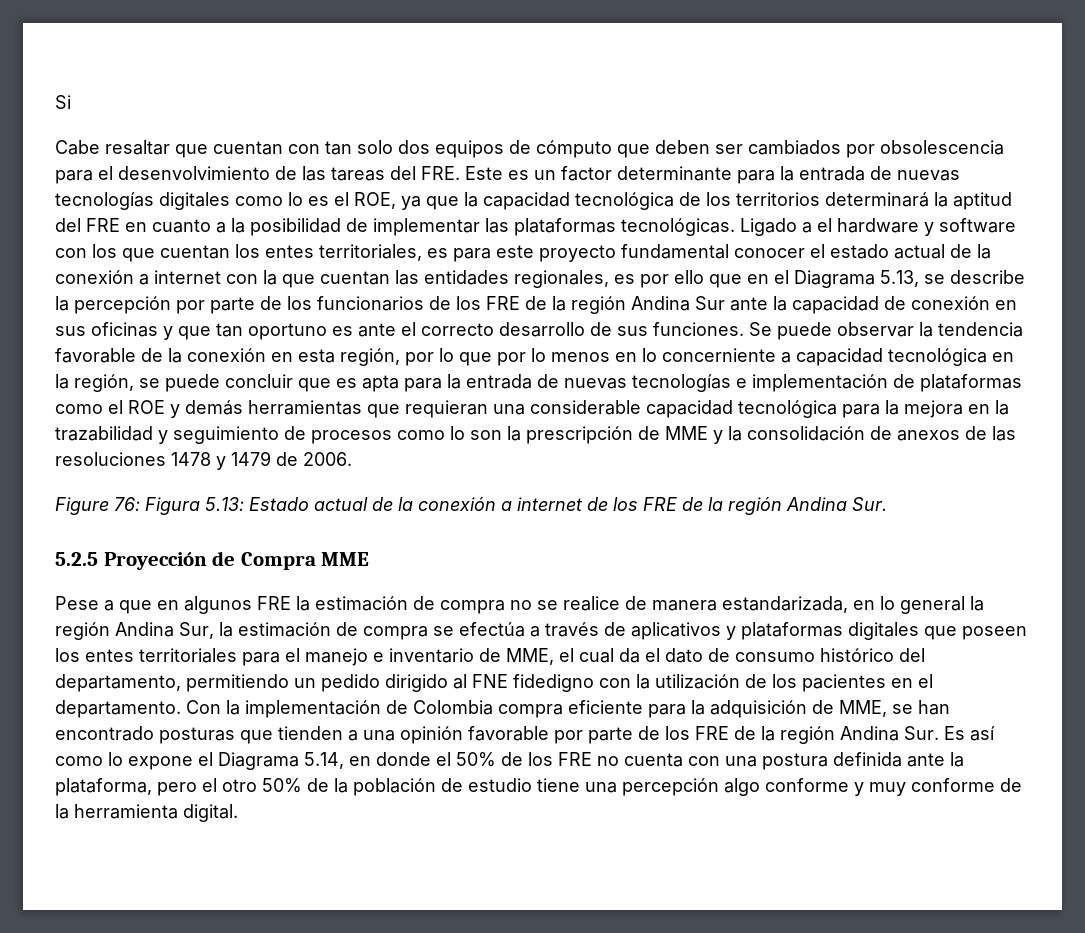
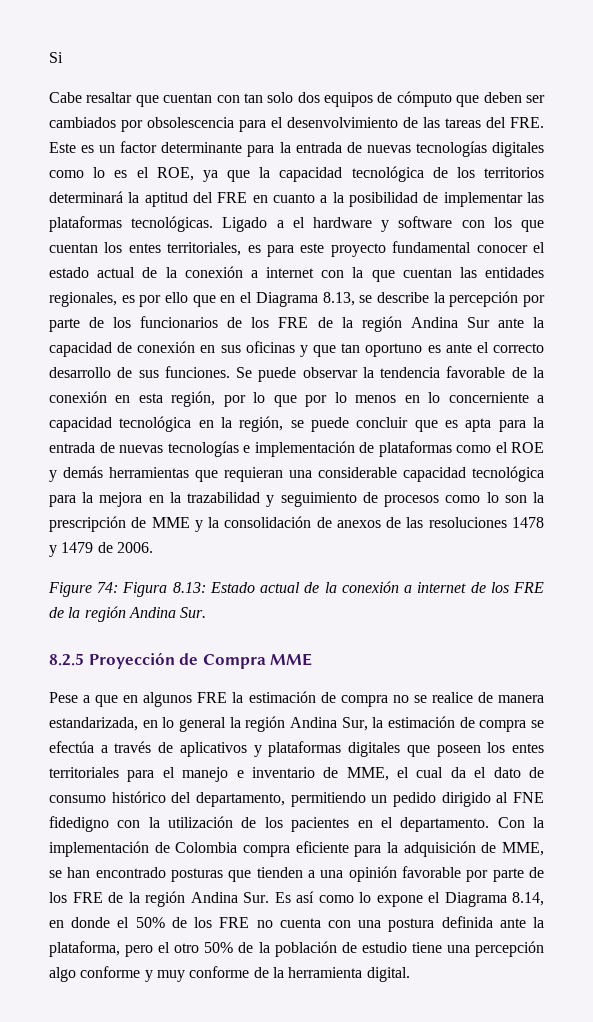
[880,270,919,287] 5.13, -> [322,292,355,306] 8.13,
[114,497,244,515] 76: Figura 5.13: -> [97,582,206,597] 74: Figura 8.13:
[55,552,98,566] 5.2.5 -> [49,653,84,666] 8.2.5
[304,752,344,769] 5.14, -> [512,892,544,906] 8.14,

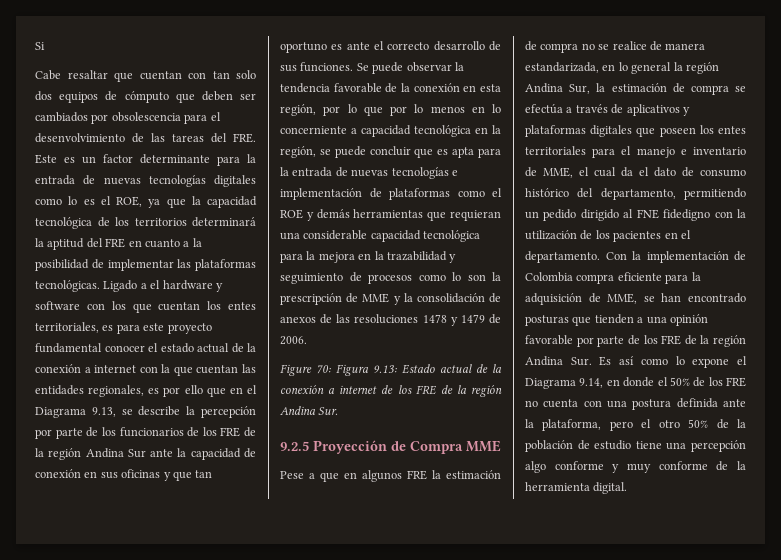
[322,292,355,306] 8.13, -> [91,407,116,417] 9.13,
[97,582,206,597] 74: Figura 8.13: -> [316,364,397,376] 70: Figura 9.13:
[49,653,84,666] 8.2.5 -> [280,441,309,451] 9.2.5
[512,892,544,906] 8.14, -> [579,378,604,388] 9.14,

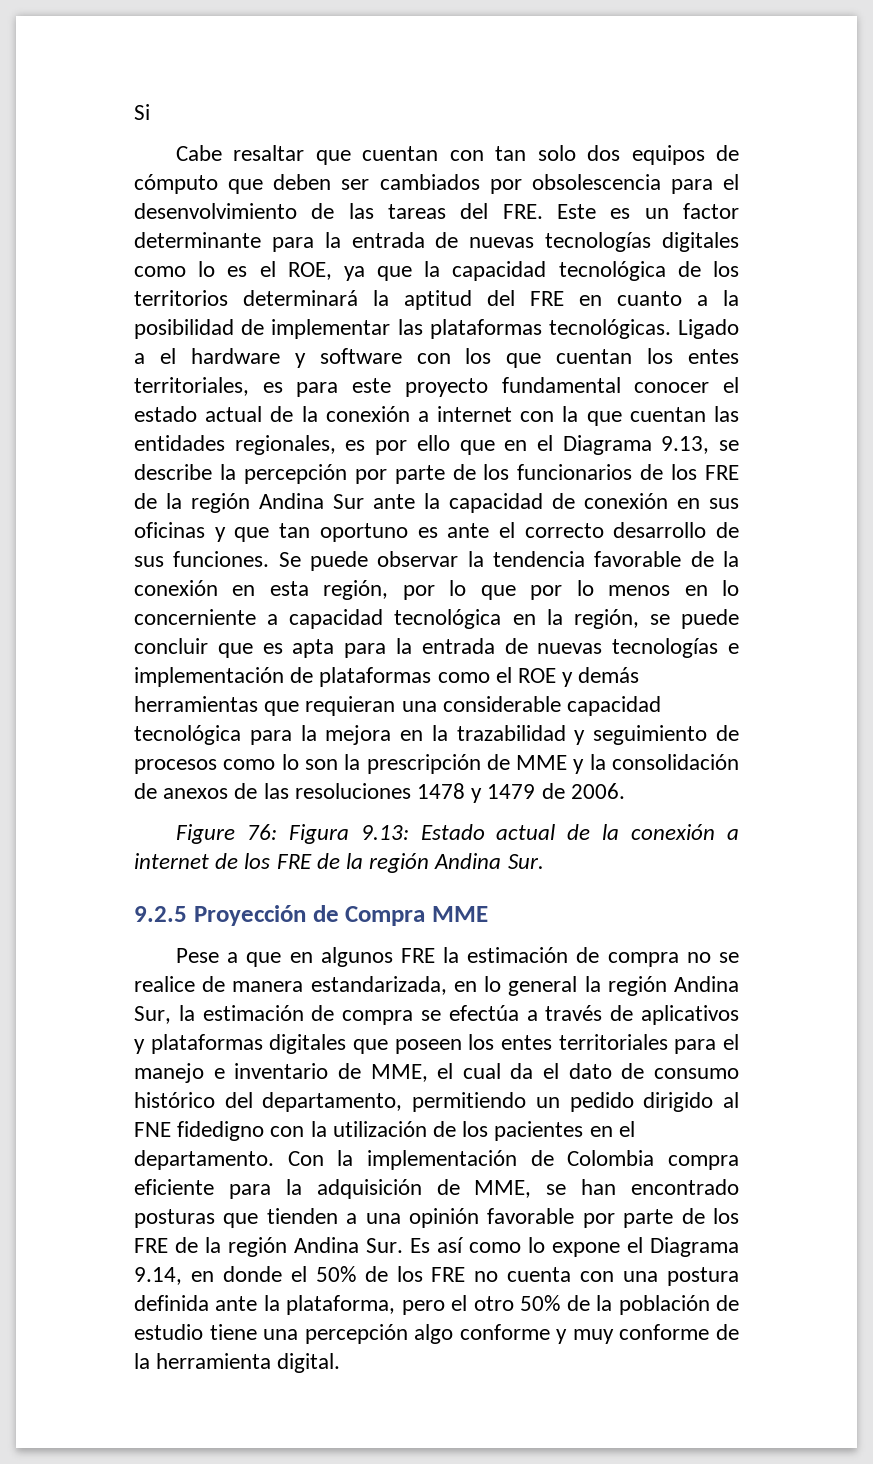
[316,365,331,374] 70: -> [246,824,277,840] 76:

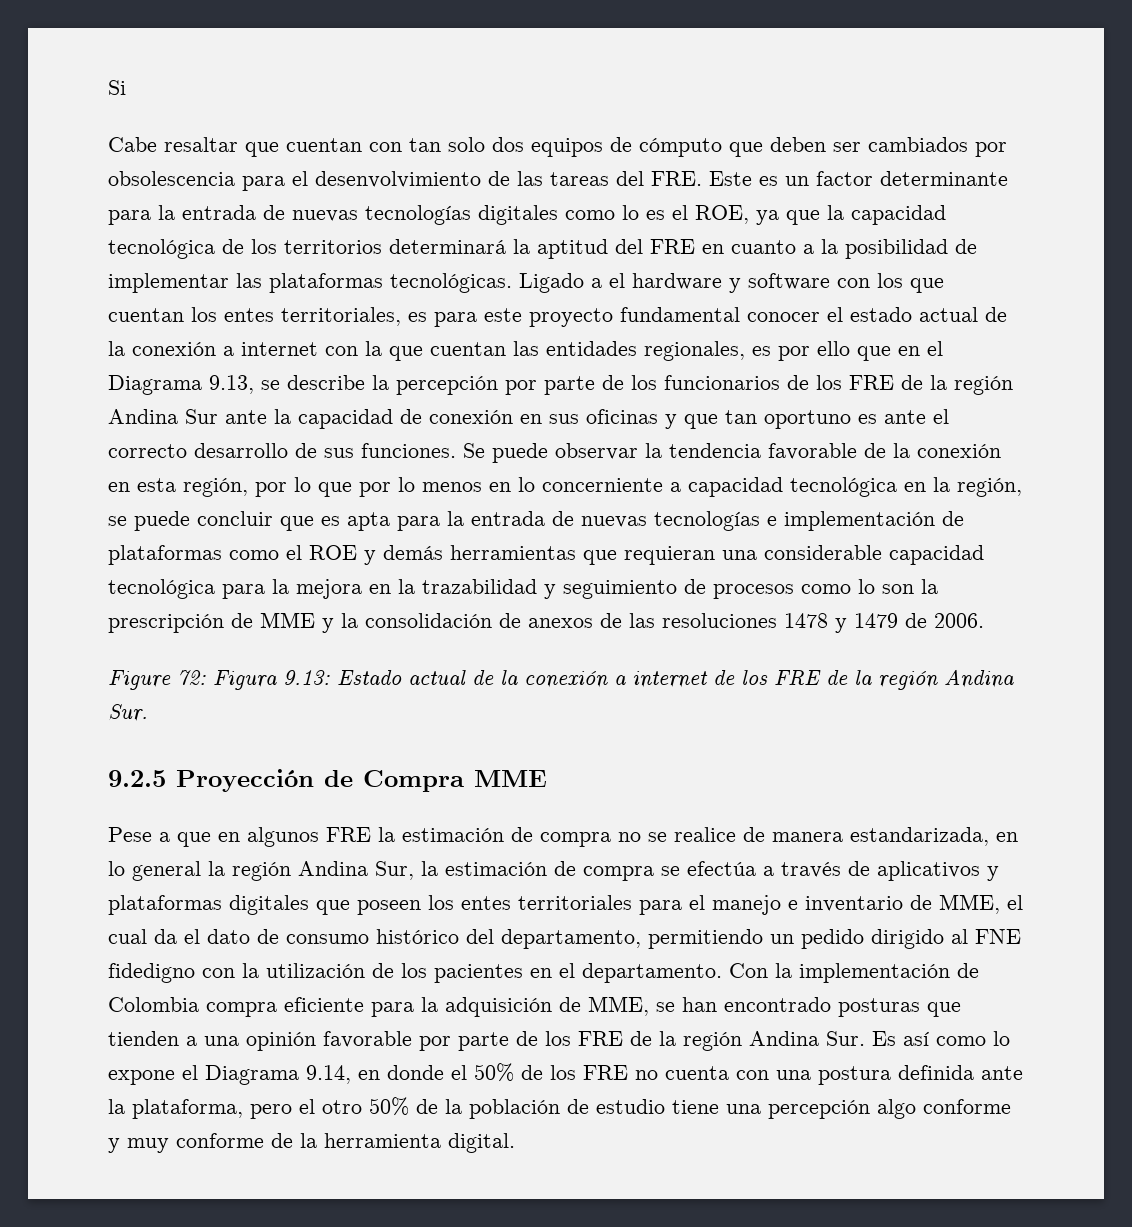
[246,824,277,840] 76: -> [177,670,206,685] 72:

